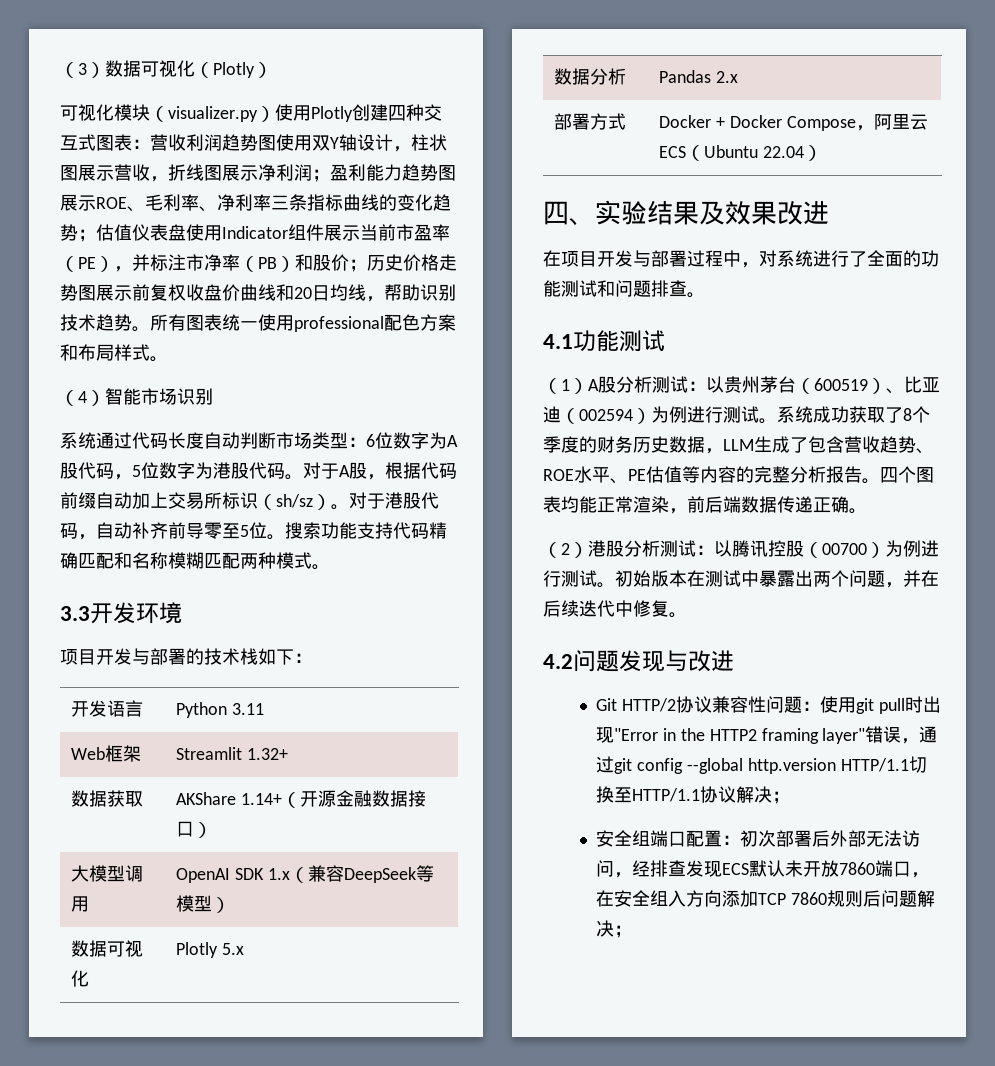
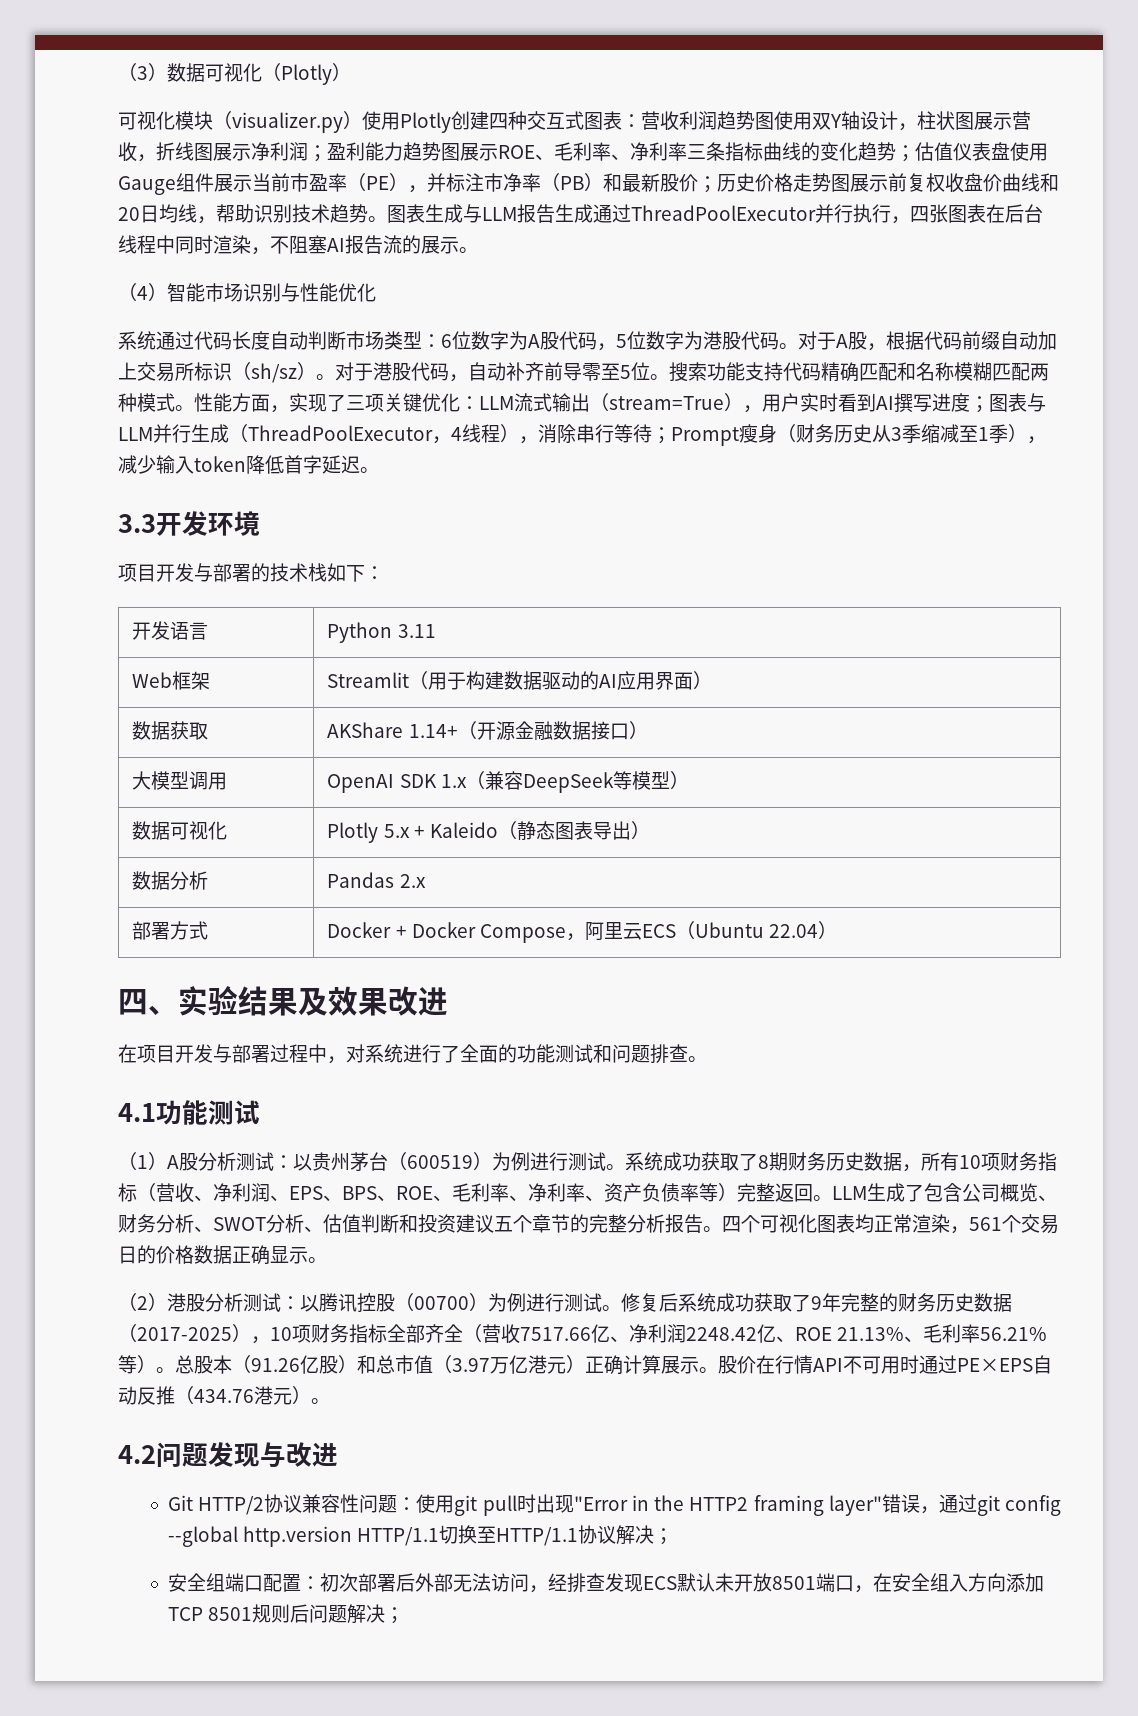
[222,226,288,239] Indicator -> [118,176,176,195] Gauge
(313, 262) none -> [622,173,660,192] 最新
[150,314,456,332] [60,344,150,361] 所有图表统一使用professional配色方案和布局样式 -> [387,204,1043,224] [118,235,459,255] 图表生成与LLM报告生成通过ThreadPoolExecutor并行执行，四张图表在后台线程中同时渲染，不阻塞AI报告流的展示
(213, 396) none -> [281,283,376,302] 与性能优化
(330, 567) none -> [194,393,1046,413] [118,424,1046,446] [118,455,379,474] 性能方面，实现了三项关键优化：LLM流式输出（stream=True），用户实时看到AI撰写进度；图表与LLM并行生成（ThreadPoolExecutor，4线程），消除串行等待；Prompt瘦身（财务历史从3季缩减至1季），减少输入token降低首字延迟。
[247,748,289,760] 1.32+ -> [409,671,713,690] （用于构建数据驱动的AI应用界面）
(245, 949) none -> [413,821,650,840] + Kaleido（静态图表导出）
[886,376,940,394] [543,406,651,424] 、比亚迪（002594） -> (492, 1161) none
[912,406,930,423] [543,436,597,453] 个季度的 -> [769,1152,788,1171] 期
[723,436,934,454] [543,466,736,484] LLM生成了包含营收趋势、ROE水平、PE估值等内容 -> [921,1152,1057,1171] [118,1183,1057,1203] [118,1214,570,1233] 所有10项财务指标（营收、净利润、EPS、BPS、ROE、毛利率、净利率、资产负债率等）完整返回。LLM生成了包含公司概览、财务分析、SWOT分析、估值判断和投资建议五个章节
[916,467,934,483] [543,496,849,514] 图表均能正常渲染，前后端数据传递正确 -> [760,1214,1059,1234] [118,1245,308,1265] 可视化图表均正常渲染，561个交易日的价格数据正确显示
[615,570,939,588] [543,600,669,617] 初始版本在测试中暴露出两个问题，并在后续迭代中修复 -> [621,1293,1012,1312] [118,1324,1048,1344] [118,1355,1052,1375] [118,1386,311,1405] 修复后系统成功获取了9年完整的财务历史数据（2017-2025），10项财务指标全部齐全（营收7517.66亿、净利润2248.42亿、ROE 21.13%、毛利率56.21%等）。总股本（91.26亿股）和总市值（3.97万亿港元）正确计算展示。股价在行情API不可用时通过PE×EPS自动反推（434.76港元）
[839,862,876,875] 7860 -> [772,1576,817,1590] 8501
[791,892,828,905] 7860 -> [208,1607,253,1621] 8501

